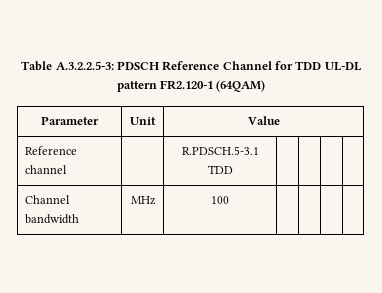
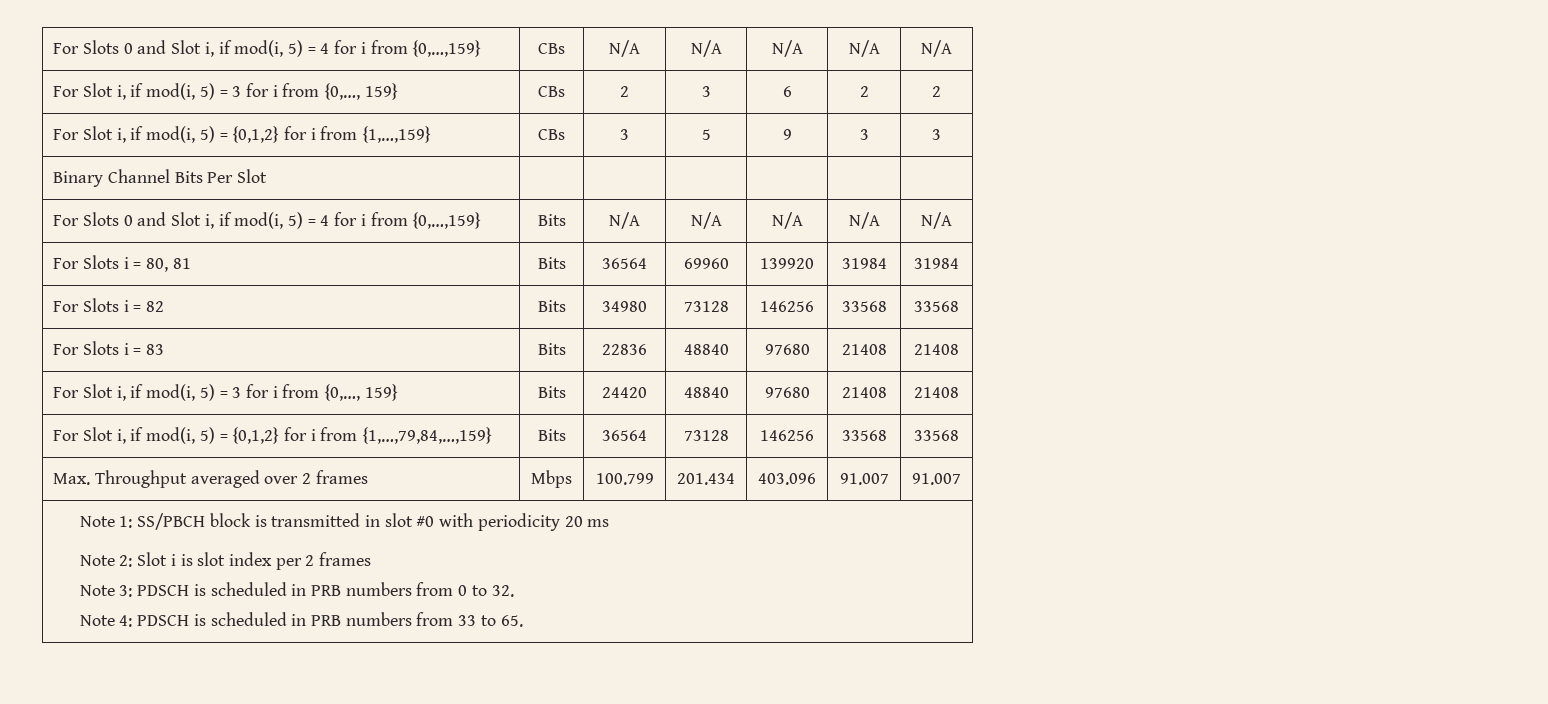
[21,61,361,71] [116,80,266,92] [41,116,99,125] [130,117,156,125] [247,116,280,125] [24,146,77,155] [24,165,67,174] [181,146,259,155] [207,165,233,174] [24,195,70,204] [24,214,79,224] [130,196,156,205] [211,196,229,204] Table A.3.2.2.5-3: PDSCH Reference Channel for TDD UL-DL pattern FR2.120-1 (64QAM) // Parameter | Unit | Value // Reference channel | | R.PDSCH.5-3.1 TDD | | | | // Channel bandwidth | MHz | 100 | | | | -> [53,40,482,57] [538,43,565,54] [609,40,640,57] [690,40,722,57] [771,40,803,57] [848,40,880,57] [921,40,952,57] [53,83,398,100] [538,86,565,97] [620,86,629,97] [701,86,711,97] [782,86,792,97] [859,86,869,97] [932,86,941,97] [53,126,432,143] [538,129,565,140] [620,129,629,140] [701,129,711,140] [782,129,792,140] [859,129,869,140] [932,129,941,140] [53,169,268,187] [53,212,482,229] [537,214,566,226] [609,212,640,229] [690,212,722,229] [771,212,803,229] [848,212,880,229] [921,212,952,229] [53,255,191,272] [537,257,566,269] [602,258,647,269] [683,258,729,269] [760,258,814,269] [841,258,887,269] [914,258,959,269] [53,298,165,312] [537,300,566,312] [602,301,647,312] [683,301,729,312] [760,301,814,312] [841,301,887,312] [914,301,959,312] [53,341,165,355] [537,343,566,355] [602,344,647,355] [683,344,729,355] [764,344,810,355] [841,344,887,355] [914,344,959,355] [53,384,398,401] [537,386,566,398] [602,387,647,398] [683,387,729,398] [764,387,810,398] [841,387,887,398] [914,387,959,398] [53,427,493,444] [537,429,566,441] [602,430,647,441] [683,430,729,441] [760,430,814,441] [841,430,887,441] [914,430,959,441] [53,470,368,488] [531,470,572,488] [595,473,654,485] [677,473,735,485] [758,473,816,485] [839,473,889,485] [912,473,961,485] [79,513,610,531] [79,552,372,570] [79,582,514,597] [79,612,523,627] For Slots 0 and Slot i, if mod(i, 5) = 4 for i from {0,…,159} | CBs | N/A | N/A | N/A | N/A | N/A // For Slot i, if mod(i, 5) = 3 for i from {0,…, 159} | CBs | 2 | 3 | 6 | 2 | 2 // For Slot i, if mod(i, 5) = {0,1,2} for i from {1,…,159} | CBs | 3 | 5 | 9 | 3 | 3 // Binary Channel Bits Per Slot | | | | | | // For Slots 0 and Slot i, if mod(i, 5) = 4 for i from {0,…,159} | Bits | N/A | N/A | N/A | N/A | N/A // For Slots i = 80, 81 | Bits | 36564 | 69960 | 139920 | 31984 | 31984 // For Slots i = 82 | Bits | 34980 | 73128 | 146256 | 33568 | 33568 // For Slots i = 83 | Bits | 22836 | 48840 | 97680 | 21408 | 21408 // For Slot i, if mod(i, 5) = 3 for i from {0,…, 159} | Bits | 24420 | 48840 | 97680 | 21408 | 21408 // For Slot i, if mod(i, 5) = {0,1,2} for i from {1,…,79,84,…,159} | Bits | 36564 | 73128 | 146256 | 33568 | 33568 // Max. Throughput averaged over 2 frames | Mbps | 100.799 | 201.434 | 403.096 | 91.007 | 91.007 // Note 1: SS/PBCH block is transmitted in slot #0 with periodicity 20 ms // Note 2: Slot i is slot index per 2 frames // Note 3: PDSCH is scheduled in PRB numbers from 0 to 32. // Note 4: PDSCH is scheduled in PRB numbers from 33 to 65.

